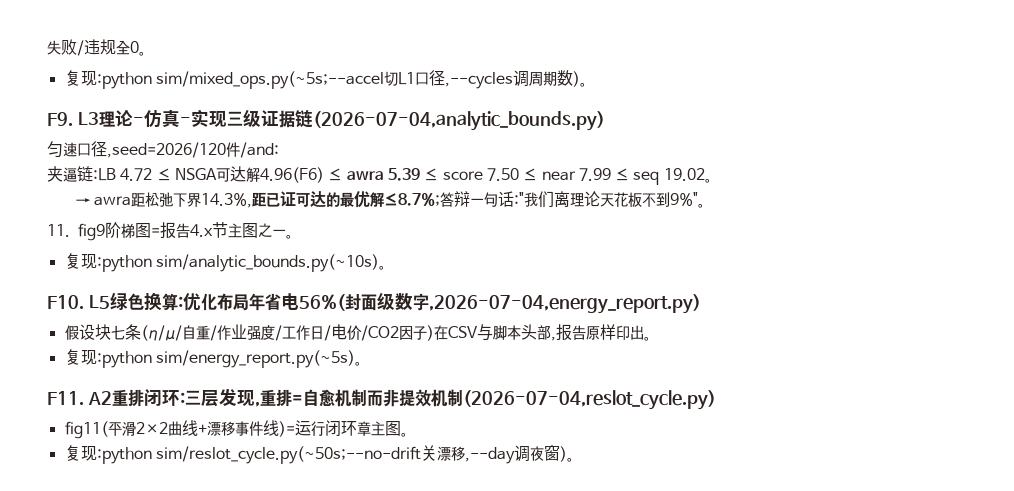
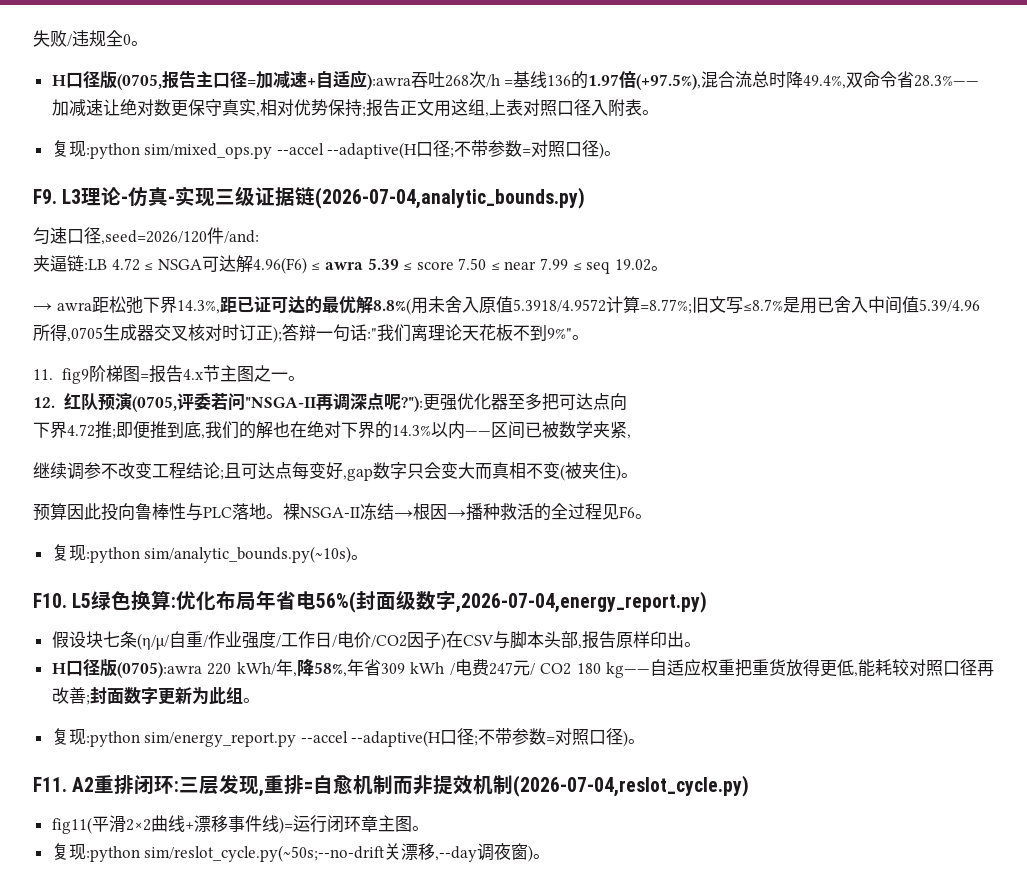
[64,70,573,89] 复现:python sim/mixed_ops.py(~5s;--accel切L1口径,--cycles调周期数 -> [51,70,980,90] [51,99,659,117] [51,140,600,159] H口径版(0705,报告主口径=加减速+自适应):awra吞吐268次/h =基线136的1.97倍(+97.5%),混合流总时降49.4%,双命令省28.3%——加减速让绝对数更保守真实,相对优势保持;报告正文用这组,上表对照口径入附表。 // 复现:python sim/mixed_ops.py --accel --adaptive(H口径;不带参数=对照口径
[384,193,441,206] ≤8.7%; -> [372,296,980,315] [33,324,282,343] 8.8%(用未舍入原值5.3918/4.9572计算=8.77%;旧文写≤8.7%是用已舍入中间值5.39/4.96所得,0705生成器交叉核对时订正);
(293, 236) none -> [33,392,627,412] [33,421,631,439] [33,462,638,481] [33,503,652,521] // 12.红队预演(0705,评委若问"NSGA-II再调深点呢?"):更强优化器至多把可达点向 // 下界4.72推;即便推到底,我们的解也在绝对下界的14.3%以内——区间已被数学夹紧, // 继续调参不改变工程结论;且可达点每变好,gap数字只会变大而真相不变(被夹住)。 // 预算因此投向鲁棒性与PLC落地。裸NSGA-II冻结→根因→播种救活的全过程见F6。
[64,349,355,368] 复现:python sim/energy_report.py(~5s) -> [51,659,994,678] [51,687,260,705] [51,728,629,747] H口径版(0705):awra 220 kWh/年,降58%,年省309 kWh /电费247元/ CO2 180 kg——自适应权重把重货放得更低,能耗较对照口径再改善;封面数字更新为此组。 // 复现:python sim/energy_report.py --accel --adaptive(H口径;不带参数=对照口径)

